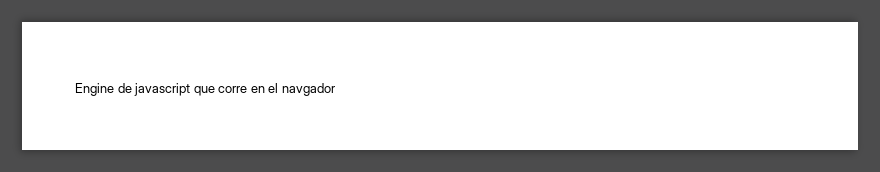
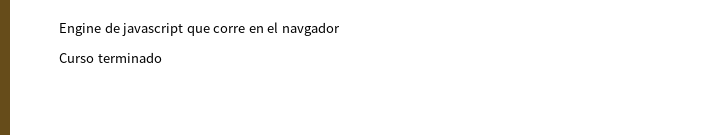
(335, 89) none -> [59,52,162,63] // Curso terminado

